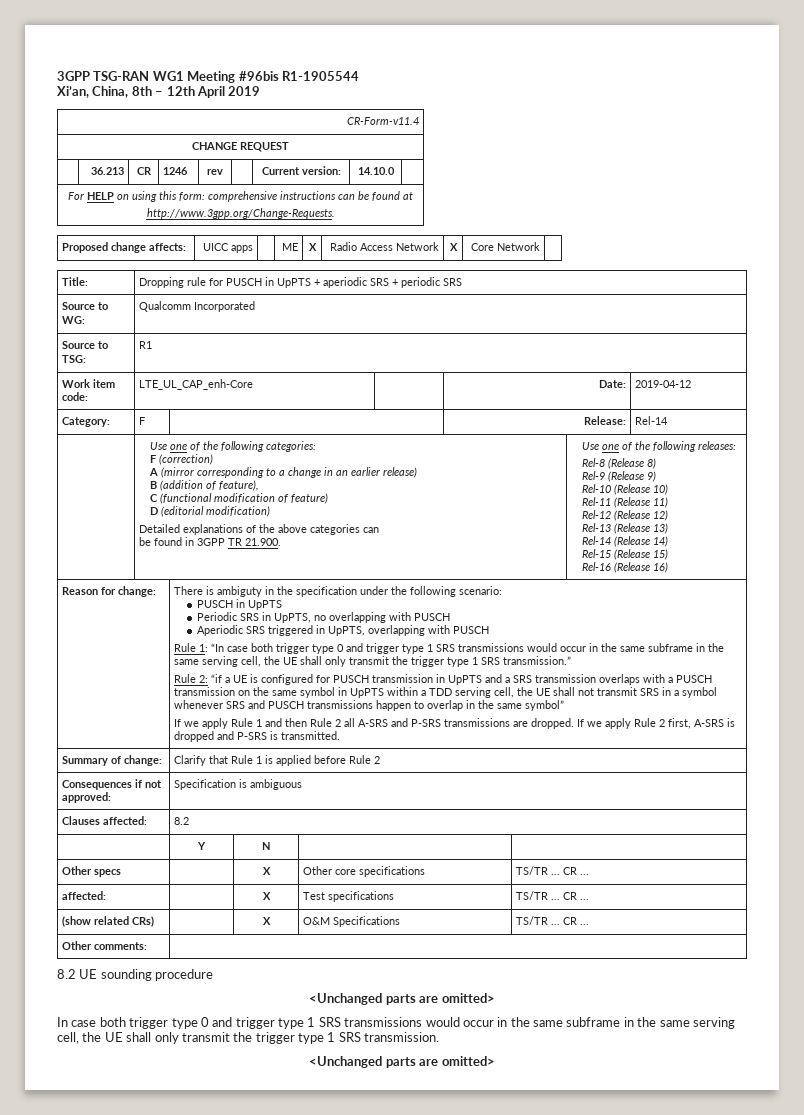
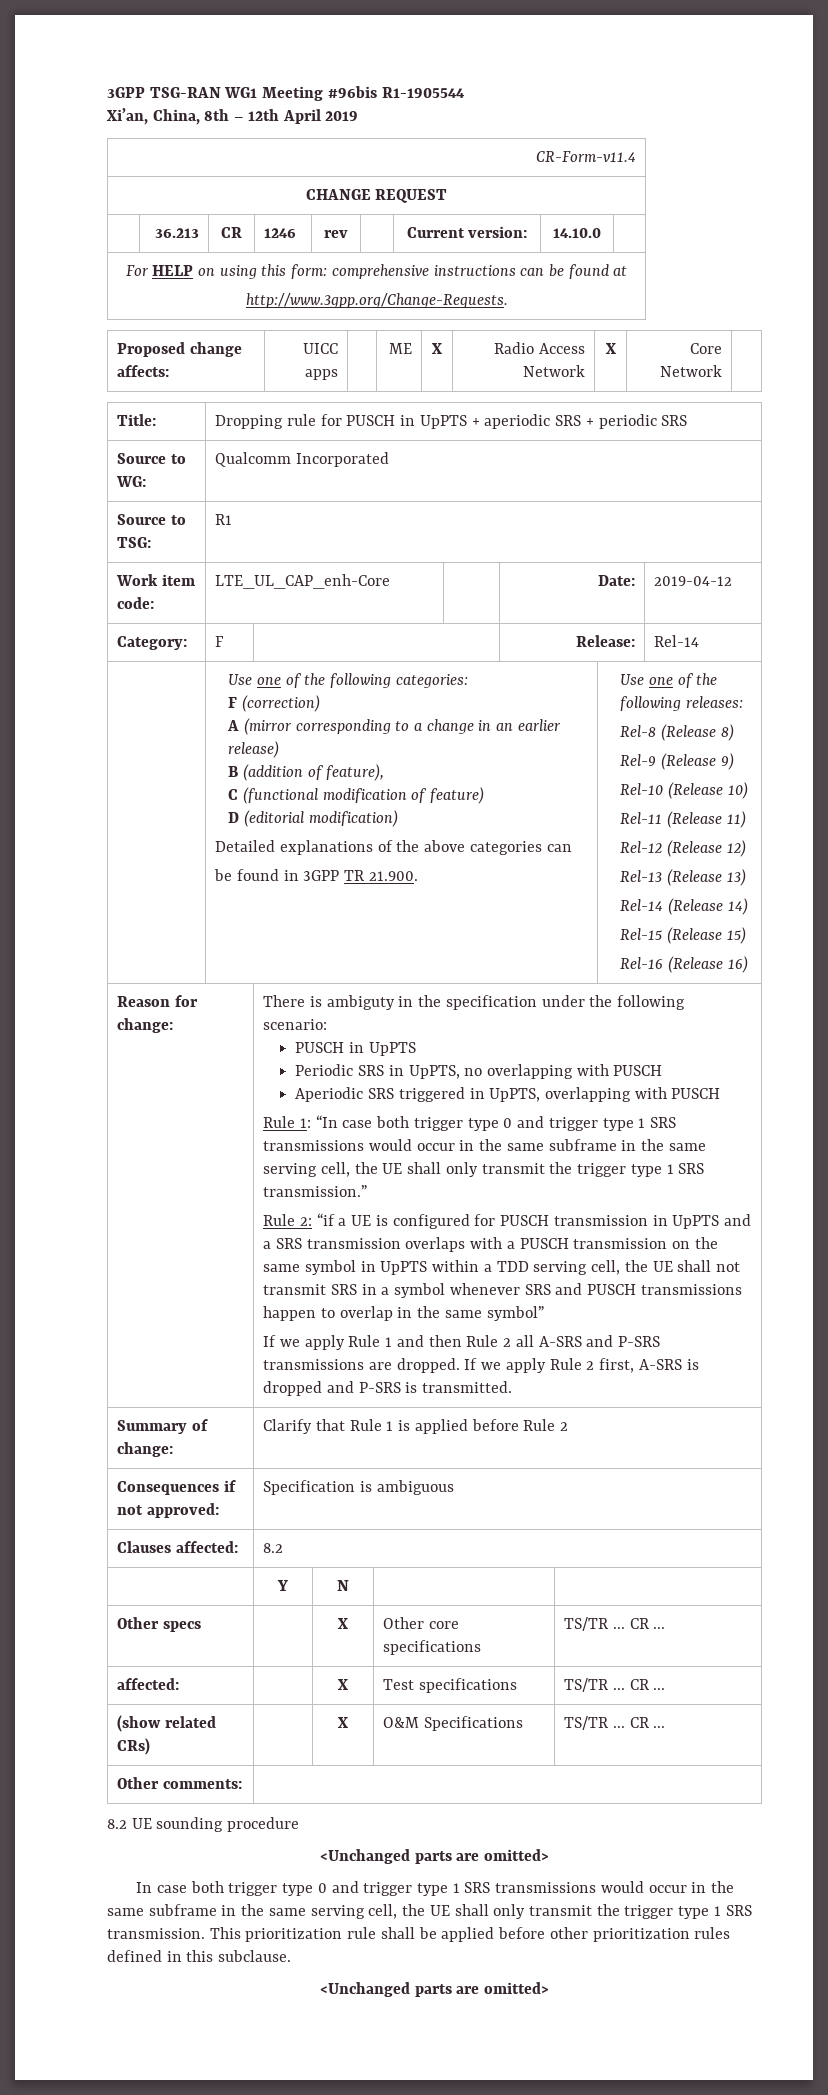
(440, 1037) none -> [209,1927,731,1942] [107,1950,292,1962] This prioritization rule shall be applied before other prioritization rules defined in this subclause.

